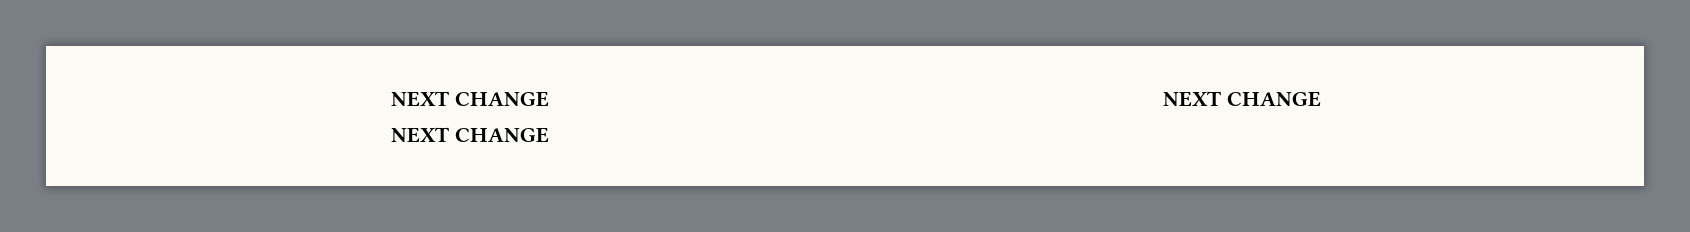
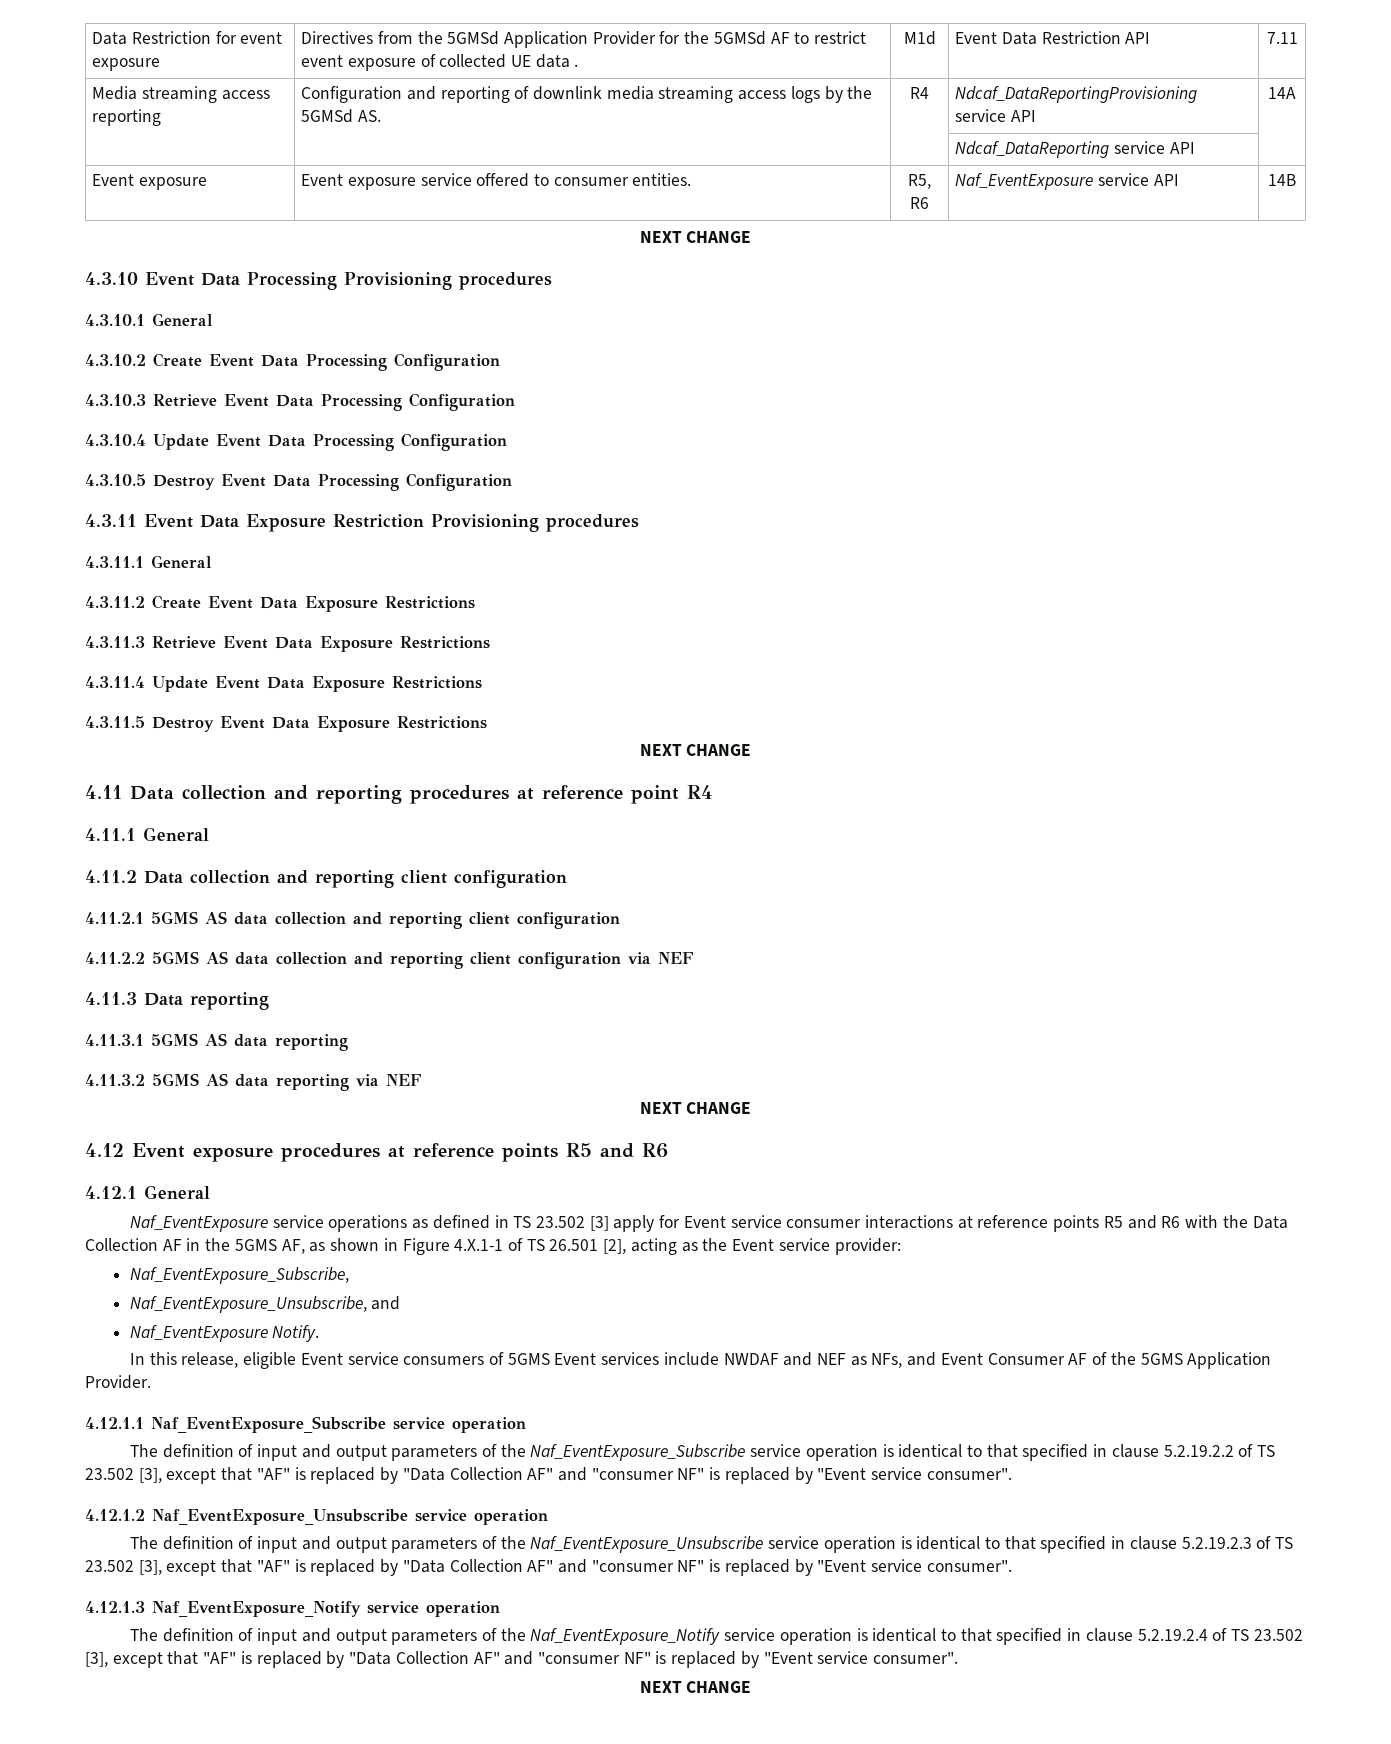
[391,91,549,107] [391,127,549,143] NEXT CHANGE // NEXT CHANGE -> [92,31,283,45] [92,58,161,71] [301,31,867,48] [301,54,579,71] [903,31,936,45] [955,31,1151,45] [1266,32,1298,44] [92,86,270,103] [92,109,162,126] [301,86,873,103] [301,109,381,123] [910,87,929,99] [955,86,1198,103] [955,109,1036,122] [1268,87,1296,99] [955,141,1195,158] [92,174,207,190] [301,173,692,190] [908,174,931,189] [910,197,929,209] [955,173,1179,190] [1268,174,1296,186] [639,231,752,243] [85,272,552,290] [85,313,213,326] [85,353,500,371] [85,393,515,411] [85,433,507,451] [85,473,512,491] [85,514,639,532] [85,555,212,568] [85,595,475,612] [85,636,490,652] [85,676,482,692] [85,716,487,732] [639,744,752,756] [85,785,713,804] [85,827,209,841] [85,870,567,888] [85,911,620,929] [85,951,693,969] [85,992,269,1010] [85,1033,348,1051] [85,1073,421,1091] [639,1102,752,1114] [85,1143,668,1162] [85,1185,210,1199] [129,1215,1288,1232] [85,1238,901,1255] [129,1267,349,1284] [129,1296,401,1313] [129,1325,320,1342] [129,1352,1272,1369] [85,1375,151,1389] [85,1416,526,1433] [129,1444,1276,1461] [85,1467,1012,1484] [85,1509,548,1525] [129,1536,1294,1553] [85,1559,1012,1576] [85,1601,500,1617] [129,1628,1303,1645] [85,1651,959,1668] Data Restriction for event exposure | Directives from the 5GMSd Application Provider for the 5GMSd AF to restrict event exposure of collected UE data . | M1d | Event Data Restriction API | 7.11 // Media streaming access reporting | Configuration and reporting of downlink media streaming access logs by the 5GMSd AS. | R4 | Ndcaf_DataReportingProvisioning service API | 14A // | | | Ndcaf_DataReporting service API | // Event exposure | Event exposure service offered to consumer entities. | R5, R6 | Naf_EventExposure service API | 14B // NEXT CHANGE // 4.3.10 Event Data Processing Provisioning procedures // 4.3.10.1 General // 4.3.10.2 Create Event Data Processing Configuration // 4.3.10.3 Retrieve Event Data Processing Configuration // 4.3.10.4 Update Event Data Processing Configuration // 4.3.10.5 Destroy Event Data Processing Configuration // 4.3.11 Event Data Exposure Restriction Provisioning procedures // 4.3.11.1 General // 4.3.11.2 Create Event Data Exposure Restrictions // 4.3.11.3 Retrieve Event Data Exposure Restrictions // 4.3.11.4 Update Event Data Exposure Restrictions // 4.3.11.5 Destroy Event Data Exposure Restrictions // NEXT CHANGE // 4.11 Data collection and reporting procedures at reference point R4 // 4.11.1 General // 4.11.2 Data collection and reporting client configuration // 4.11.2.1 5GMS AS data collection and reporting client configuration // 4.11.2.2 5GMS AS data collection and reporting client configuration via NEF // 4.11.3 Data reporting // 4.11.3.1 5GMS AS data reporting // 4.11.3.2 5GMS AS data reporting via NEF // NEXT CHANGE // 4.12 Event exposure procedures at reference points R5 and R6 // 4.12.1 General // Naf_EventExposure service operations as defined in TS 23.502 [3] apply for Event service consumer interactions at reference points R5 and R6 with the Data Collection AF in the 5GMS AF, as shown in Figure 4.X.1-1 of TS 26.501 [2], acting as the Event service provider: // Naf_EventExposure_Subscribe, // Naf_EventExposure_Unsubscribe, and // Naf_EventExposure Notify. // In this release, eligible Event service consumers of 5GMS Event services include NWDAF and NEF as NFs, and Event Consumer AF of the 5GMS Application Provider. // 4.12.1.1 Naf_EventExposure_Subscribe service operation // The definition of input and output parameters of the Naf_EventExposure_Subscribe service operation is identical to that specified in clause 5.2.19.2.2 of TS 23.502 [3], except that "AF" is replaced by "Data Collection AF" and "consumer NF" is replaced by "Event service consumer". // 4.12.1.2 Naf_EventExposure_Unsubscribe service operation // The definition of input and output parameters of the Naf_EventExposure_Unsubscribe service operation is identical to that specified in clause 5.2.19.2.3 of TS 23.502 [3], except that "AF" is replaced by "Data Collection AF" and "consumer NF" is replaced by "Event service consumer". // 4.12.1.3 Naf_EventExposure_Notify service operation // The definition of input and output parameters of the Naf_EventExposure_Notify service operation is identical to that specified in clause 5.2.19.2.4 of TS 23.502 [3], except that "AF" is replaced by "Data Collection AF" and "consumer NF" is replaced by "Event service consumer".

